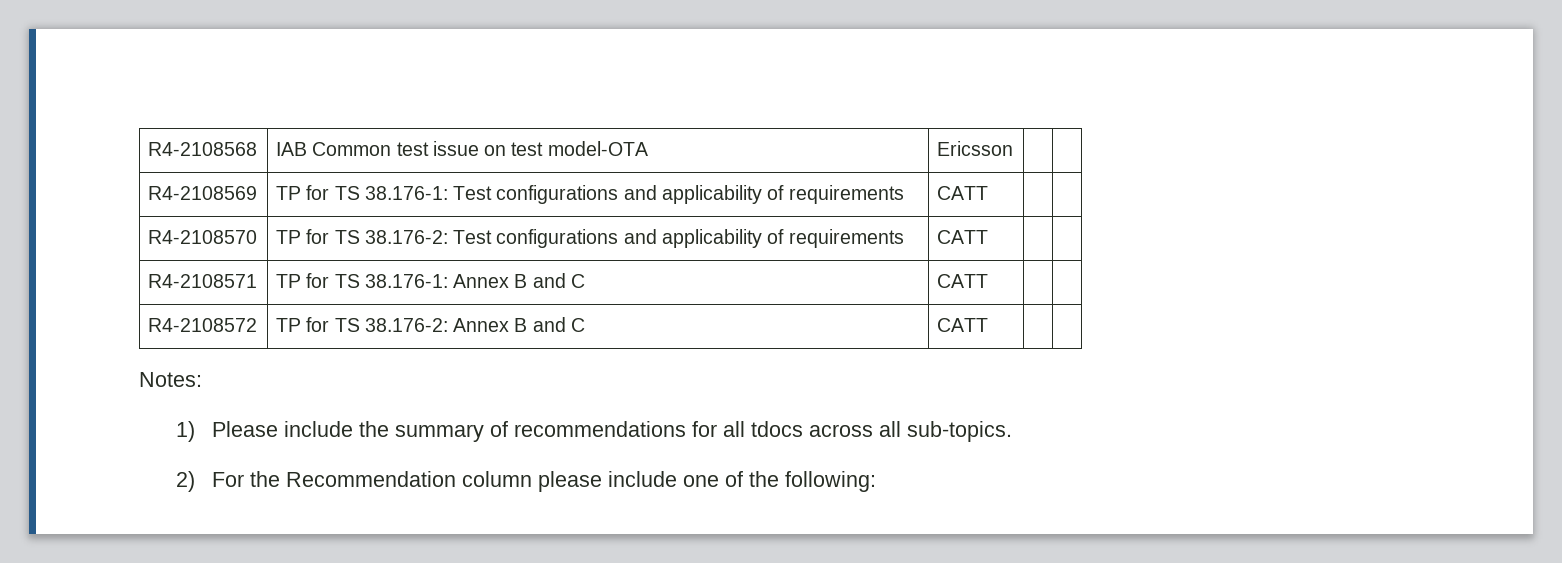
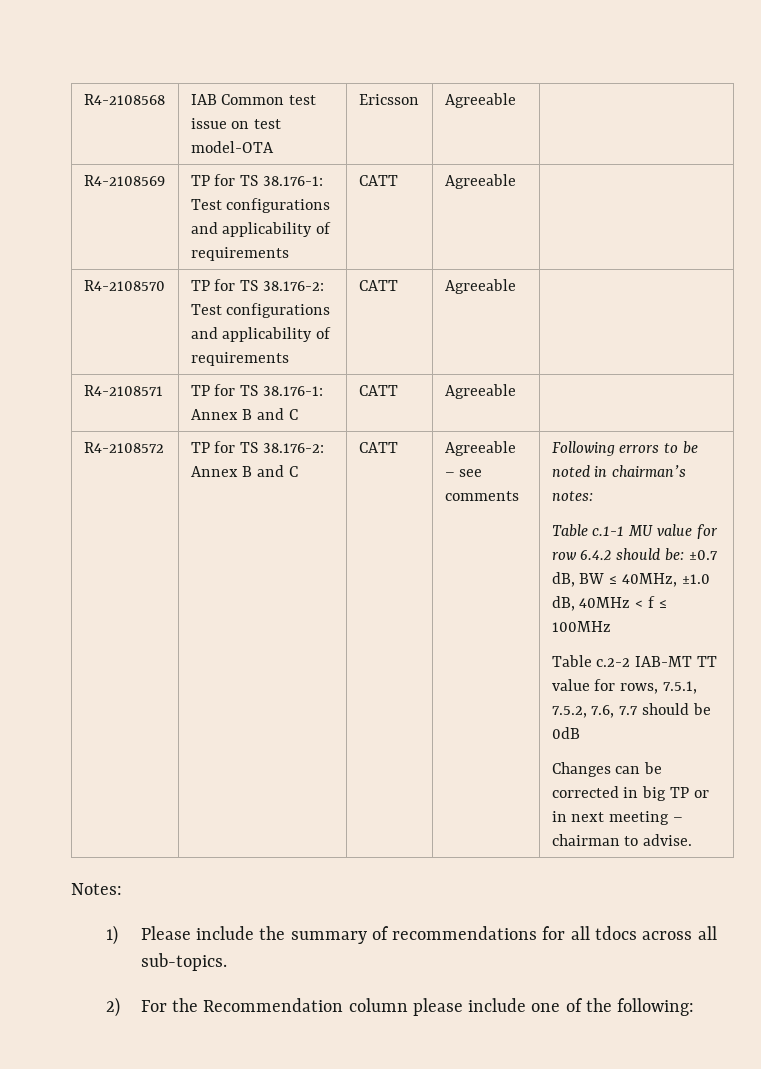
(1014, 148) none -> [444,93,516,108] Agreeable
(989, 193) none -> [444,174,516,189] Agreeable
(989, 237) none -> [444,279,516,294] Agreeable
(989, 281) none -> [444,384,516,399] Agreeable
(989, 325) | -> [444,441,516,456] [444,469,483,477] [444,491,519,501] [551,441,698,456] [551,465,687,477] [551,491,593,501] [551,524,718,539] [551,548,718,561] [551,572,710,587] [551,596,667,611] [551,621,611,632] [551,655,717,667] [551,679,697,694] [551,703,711,718] [551,727,580,739] [551,762,663,777] [551,786,709,801] [551,811,683,825] [551,834,693,846] Agreeable – see comments | Following errors to be noted in chairman’s notes: // Table c.1-1 MU value for row 6.4.2 should be: ±0.7 dB, BW ≤ 40MHz, ±1.0 dB, 40MHz < f ≤ 100MHz // Table c.2-2 IAB-MT TT value for rows, 7.5.1, 7.5.2, 7.6, 7.7 should be 0dB // Changes can be corrected in big TP or in next meeting – chairman to advise.

